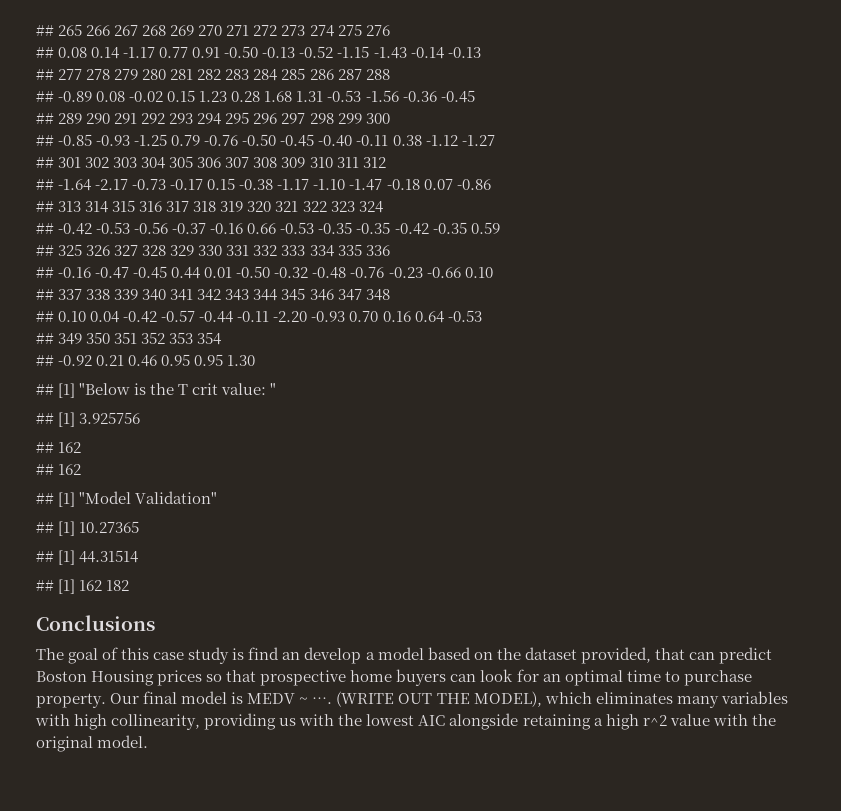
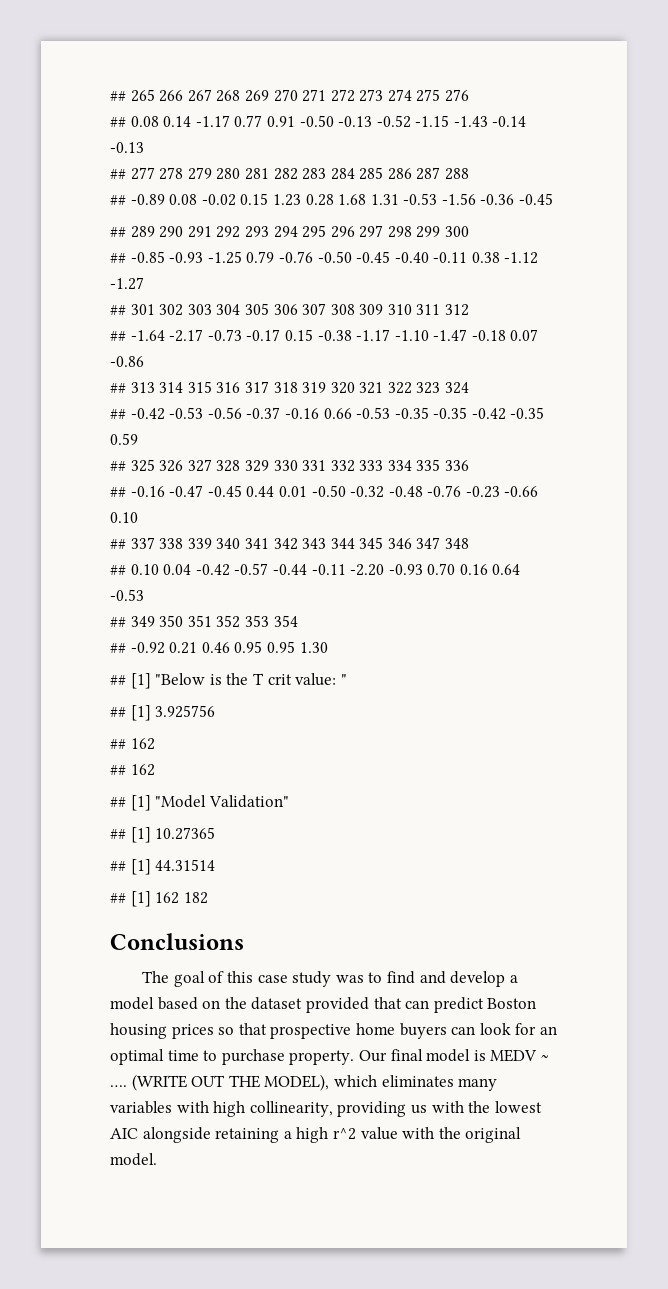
[232,647,301,660] is find an -> [335,971,446,984] was to find and
[580,647,651,664] provided, -> [305,997,369,1013] provided
[91,670,155,686] Housing -> [110,1023,167,1039] housing

